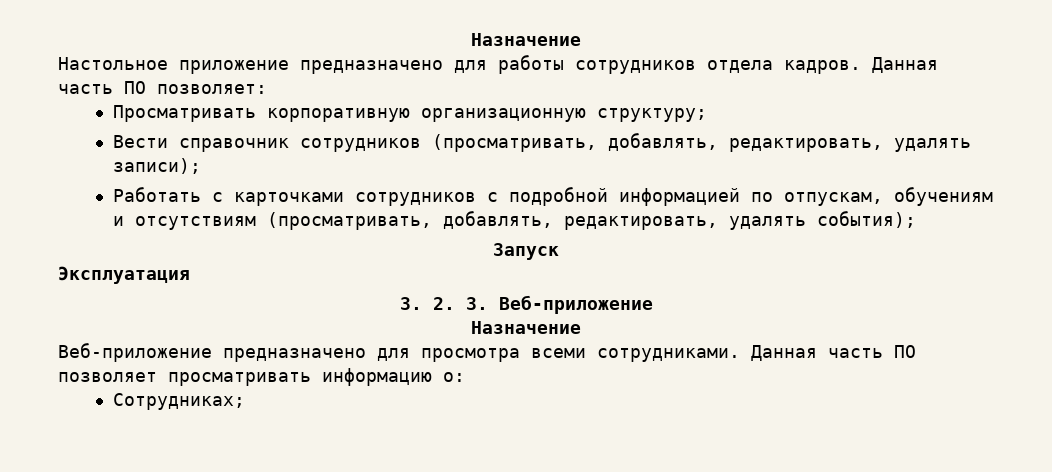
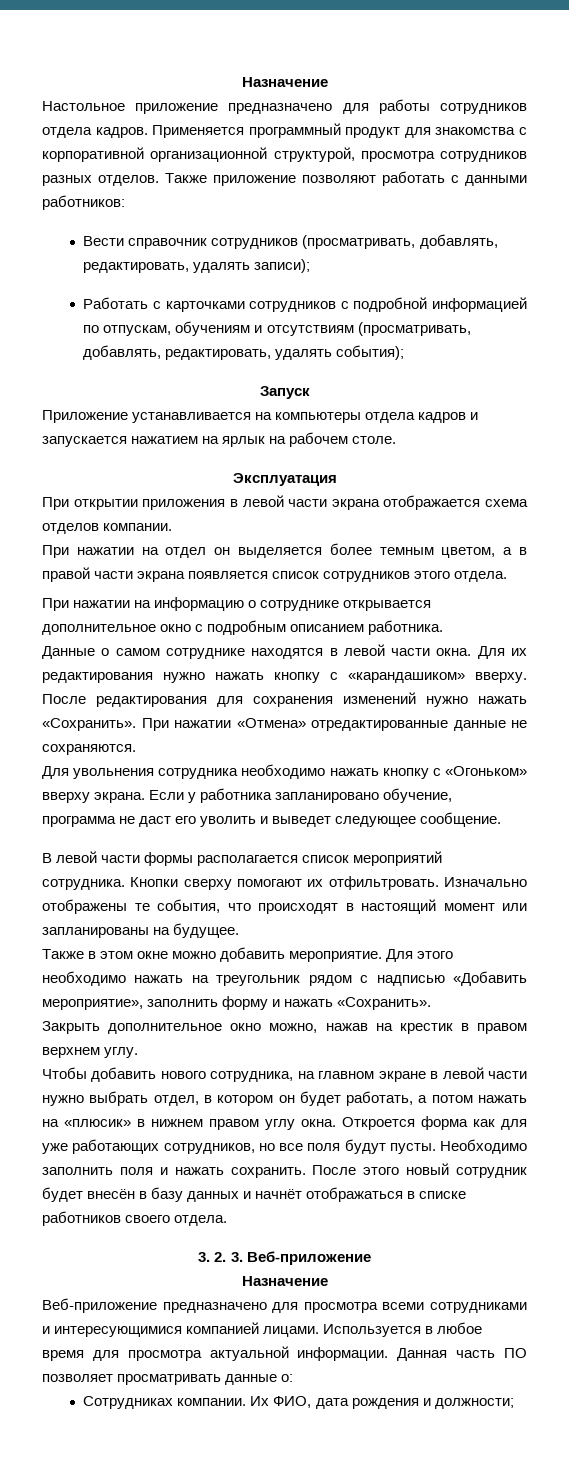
[872,57,938,73] [58,81,267,94] [112,105,707,122] Данная часть ПО позволяет: // Просматривать корпоративную организационную структуру; -> [152,123,527,138] [42,147,527,162] [42,171,527,186] [42,195,125,210] Применяется программный продукт для знакомства с корпоративной организационной структурой, просмотра сотрудников разных отделов. Также приложение позволяют работать с данными работников:
[58,266,190,284] Эксплуатация -> [42,410,479,423] [42,432,397,447] [232,473,337,486] [42,495,528,510] [42,523,173,534] [42,543,527,558] [42,567,508,582] [42,597,432,611] [42,620,444,635] [42,644,527,659] [42,672,527,683] [42,692,527,707] [42,718,527,731] [42,744,136,755] [42,764,528,779] [42,788,453,803] [42,812,502,827] [42,851,443,866] [42,876,527,890] [42,899,527,914] [42,923,240,938] [42,947,454,962] [42,971,528,986] [42,996,432,1010] [42,1021,527,1034] [42,1047,139,1058] [42,1067,528,1082] [42,1091,527,1106] [42,1116,527,1130] [42,1139,527,1154] [42,1163,527,1178] [42,1187,467,1202] [42,1211,228,1226] Приложение устанавливается на компьютеры отдела кадров и запускается нажатием на ярлык на рабочем столе. // Эксплуатация // При открытии приложения в левой части экрана отображается схема отделов компании. // При нажатии на отдел он выделяется более темным цветом, а в правой части экрана появляется список сотрудников этого отдела. // При нажатии на информацию о сотруднике открывается дополнительное окно с подробным описанием работника. // Данные о самом сотруднике находятся в левой части окна. Для их редактирования нужно нажать кнопку с «карандашиком» вверху. После редактирования для сохранения изменений нужно нажать «Сохранить». При нажатии «Отмена» отредактированные данные не сохраняются. // Для увольнения сотрудника необходимо нажать кнопку с «Огоньком» вверху экрана. Если у работника запланировано обучение, программа не даст его уволить и выведет следующее сообщение. // В левой части формы располагается список мероприятий сотрудника. Кнопки сверху помогают их отфильтровать. Изначально отображены те события, что происходят в настоящий момент или запланированы на будущее. // Также в этом окне можно добавить мероприятие. Для этого необходимо нажать на треугольник рядом с надписью «Добавить мероприятие», заполнить форму и нажать «Сохранить». // Закрыть дополнительное окно можно, нажав на крестик в правом верхнем углу. // Чтобы добавить нового сотрудника, на главном экране в левой части нужно выбрать отдел, в котором он будет работать, а потом нажать на «плюсик» в нижнем правом углу окна. Откроется форма как для уже работающих сотрудников, но все поля будут пусты. Необходимо заполнить поля и нажать сохранить. После этого новый сотрудник будет внесён в базу данных и начнёт отображаться в списке работников своего отдела.
[597,348,740,362] сотрудниками. -> [430,1302,527,1313] [42,1322,483,1337] [42,1346,389,1361] сотрудниками и интересующимися компанией лицами. Используется в любое время для просмотра актуальной информации.
[322,368,432,386] информацию -> [225,1374,278,1385] данные
[112,393,245,410] Сотрудниках; -> [83,1396,514,1409] Сотрудниках компании. Их ФИО, дата рождения и должности;

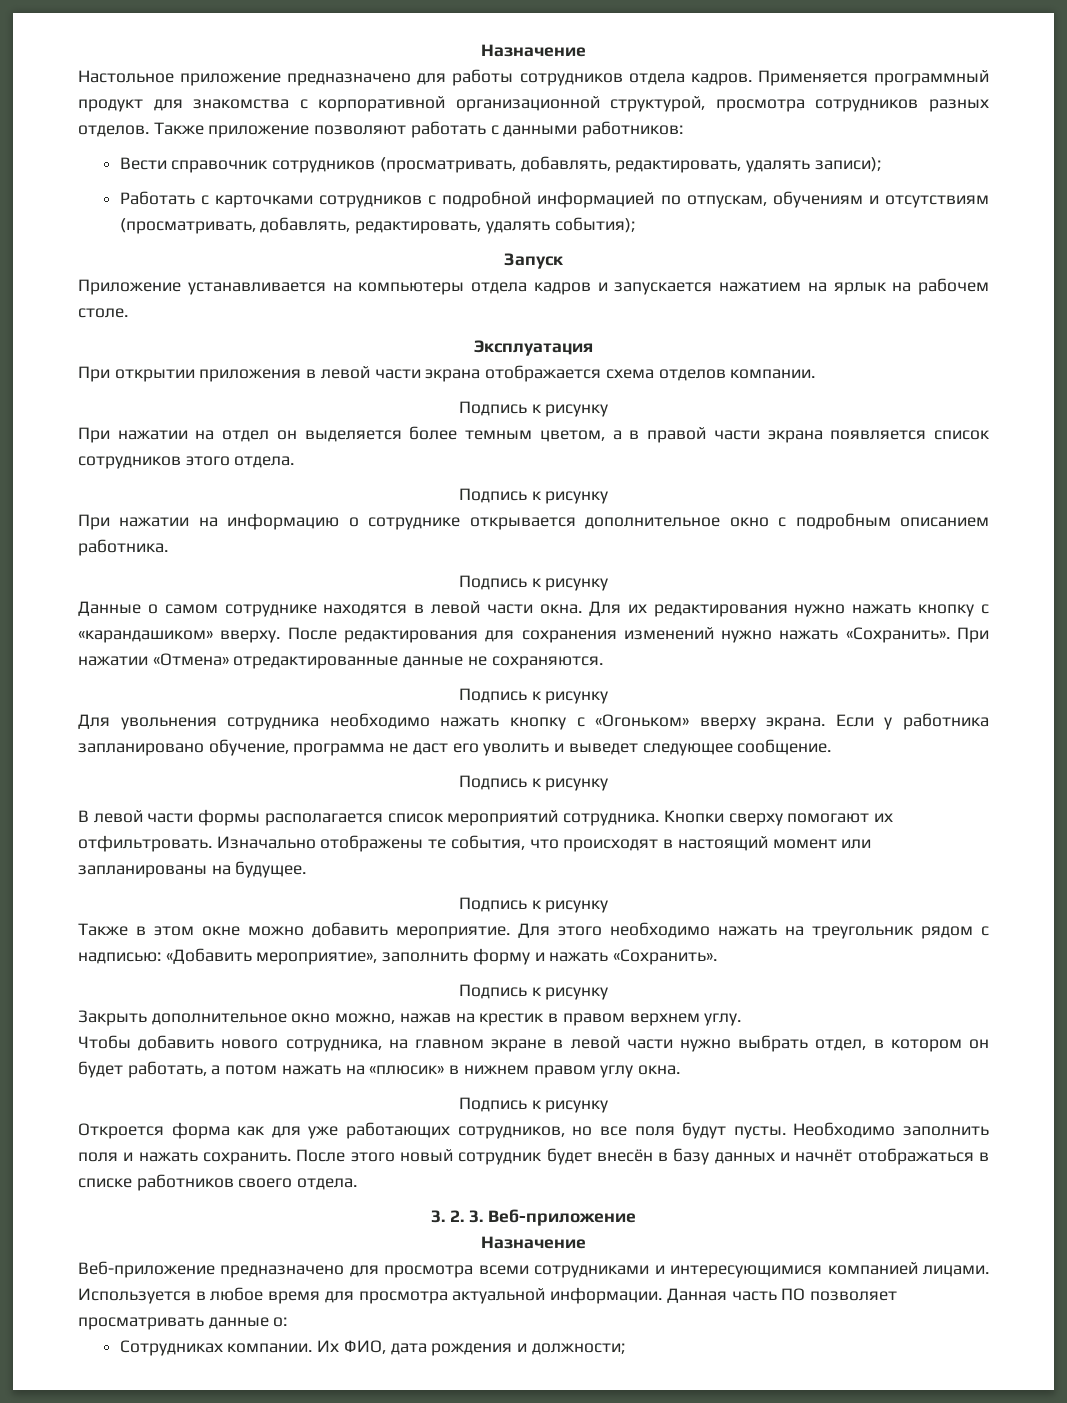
(173, 527) none -> [458,401,609,417] // Подпись к рисунку
(508, 576) none -> [458,488,609,504] // Подпись к рисунку
(444, 627) none -> [458,575,609,591] // Подпись к рисунку
(136, 749) none -> [458,688,609,704] // Подпись к рисунку
(502, 819) none -> [458,775,609,791] // Подпись к рисунку
(240, 930) none -> [458,897,609,913] // Подпись к рисунку
[376,975,445,986] надписью -> [78,952,161,964] надписью:
(432, 1003) none -> [458,984,609,1000] // Подпись к рисунку
(336, 1123) none -> [458,1097,609,1113] // Подпись к рисунку //

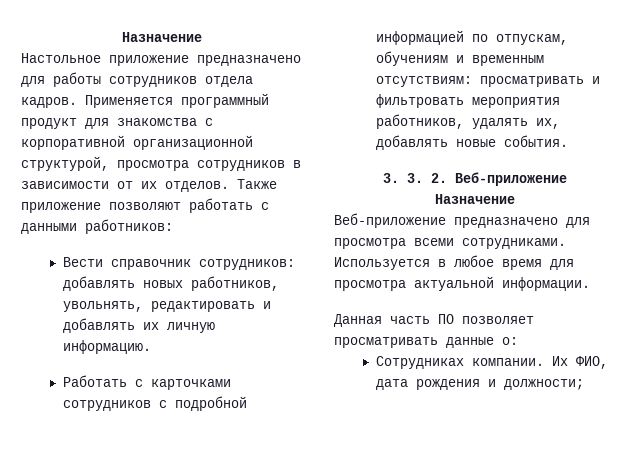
[929,99,989,112] разных -> [293,160,301,168] [21,181,157,189] в зависимости от их
[272,156,881,173] сотрудников (просматривать, добавлять, редактировать, удалять записи); -> [198,259,295,270] [62,276,279,291] [62,301,271,312] [62,318,215,333] [62,340,151,354] сотрудников: добавлять новых работников, увольнять, редактировать и добавлять их личную информацию.
[884,195,989,208] [119,217,635,234] [504,253,564,269] [78,278,989,295] [78,308,128,318] [474,340,593,356] [78,365,816,382] [458,401,609,417] [78,426,991,443] [78,456,295,469] [458,488,609,504] [78,513,990,530] [78,539,168,556] [458,575,609,591] [78,601,990,617] [78,627,989,643] [78,653,603,669] [458,688,609,704] [78,713,990,730] [78,739,832,756] [458,775,609,791] [78,809,893,826] [78,835,872,852] [78,861,307,878] [458,897,609,913] [78,922,989,939] [78,948,718,965] [458,984,609,1000] [78,1010,742,1026] [78,1035,990,1052] [78,1061,680,1078] [458,1097,609,1113] [78,1122,990,1139] [78,1148,989,1165] [78,1174,358,1191] [431,1210,483,1223] отсутствиям (просматривать, добавлять, редактировать, удалять события); // Запуск // Приложение устанавливается на компьютеры отдела кадров и запускается нажатием на ярлык на рабочем столе. // Эксплуатация // При открытии приложения в левой части экрана отображается схема отделов компании. // Подпись к рисунку // При нажатии на отдел он выделяется более темным цветом, а в правой части экрана появляется список сотрудников этого отдела. // Подпись к рисунку // При нажатии на информацию о сотруднике открывается дополнительное окно с подробным описанием работника. // Подпись к рисунку // Данные о самом сотруднике находятся в левой части окна. Для их редактирования нужно нажать кнопку с «карандашиком» вверху. После редактирования для сохранения изменений нужно нажать «Сохранить». При нажатии «Отмена» отредактированные данные не сохраняются. // Подпись к рисунку // Для увольнения сотрудника необходимо нажать кнопку с «Огоньком» вверху экрана. Если у работника запланировано обучение, программа не даст его уволить и выведет следующее сообщение. // Подпись к рисунку // В левой части формы располагается список мероприятий сотрудника. Кнопки сверху помогают их отфильтровать. Изначально отображены те события, что происходят в настоящий момент или запланированы на будущее. // Подпись к рисунку // Также в этом окне можно добавить мероприятие. Для этого необходимо нажать на треугольник рядом с надписью: «Добавить мероприятие», заполнить форму и нажать «Сохранить». // Подпись к рисунку // Закрыть дополнительное окно можно, нажав на крестик в правом верхнем углу. // Чтобы добавить нового сотрудника, на главном экране в левой части нужно выбрать отдел, в котором он будет работать, а потом нажать на «плюсик» в нижнем правом углу окна. // Подпись к рисунку // Откроется форма как для уже работающих сотрудников, но все поля будут пусты. Необходимо заполнить поля и нажать сохранить. После этого новый сотрудник будет внесён в базу данных и начнёт отображаться в списке работников своего отдела. // 3. 2. 3. -> [471,55,544,66] [375,76,600,87] [375,94,560,108] [375,114,560,129] [375,135,568,150] [383,173,447,183] временным отсутствиям: просматривать и фильтровать мероприятия работников, удалять их, добавлять новые события. // 3. 3. 2.
[534,1262,990,1278] сотрудниками и интересующимися компанией лицами. -> [462,238,566,249] сотрудниками.
(663, 1295) none -> (590, 284) //

